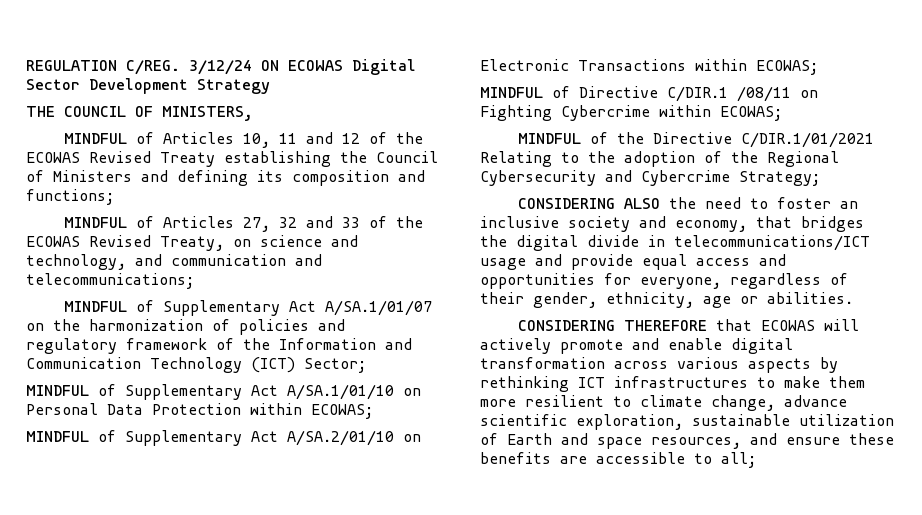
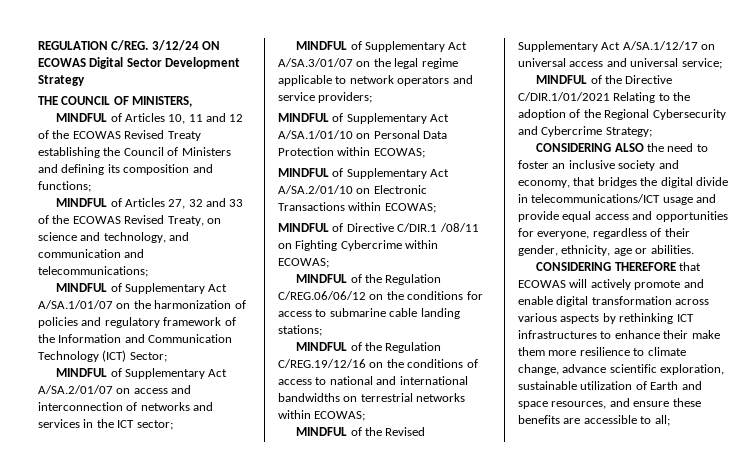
(366, 365) none -> [56,368,228,379] [38,385,192,394] [38,402,214,411] [38,419,173,430] [296,41,468,52] [278,58,458,69] [278,75,473,86] [278,92,373,103] // MINDFUL of Supplementary Act A/SA.2/01/07 on access and interconnection of networks and services in the ICT sector; // MINDFUL of Supplementary Act A/SA.3/01/07 on the legal regime applicable to network operators and service providers;
(782, 113) none -> [296,274,442,285] [278,291,483,300] [278,308,460,319] [278,325,322,336] [296,342,442,353] [278,359,478,368] [278,376,468,385] [278,393,466,402] [278,410,366,421] [296,427,426,436] [518,41,716,52] [518,58,722,69] // MINDFUL of the Regulation C/REG.06/06/12 on the conditions for access to submarine cable landing stations; // MINDFUL of the Regulation C/REG.19/12/16 on the conditions of access to national and international bandwidths on terrestrial networks within ECOWAS; // MINDFUL of the Revised Supplementary Act A/SA.1/12/17 on universal access and universal service;
(775, 382) none -> [614,330,689,339] enhance their
[525,395,604,407] resilient -> [579,347,630,356] resilience

